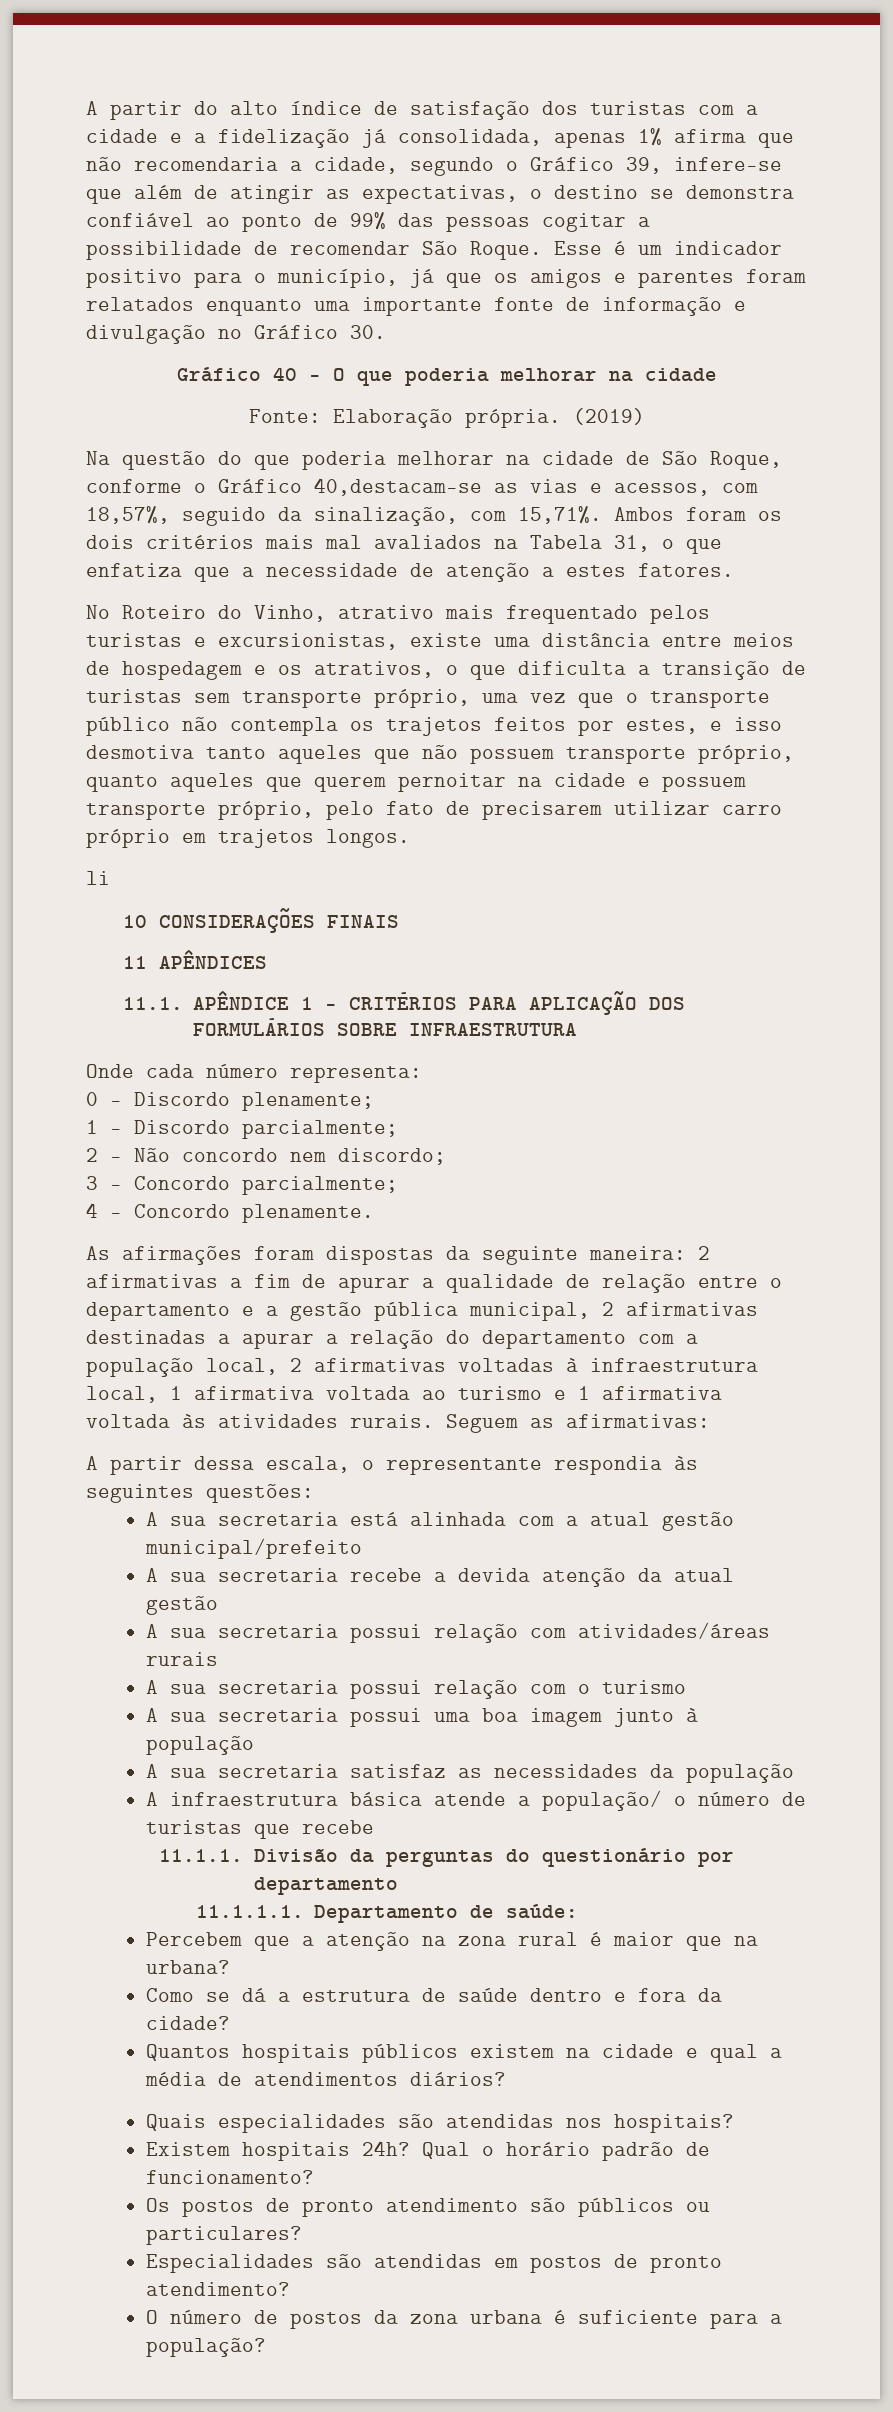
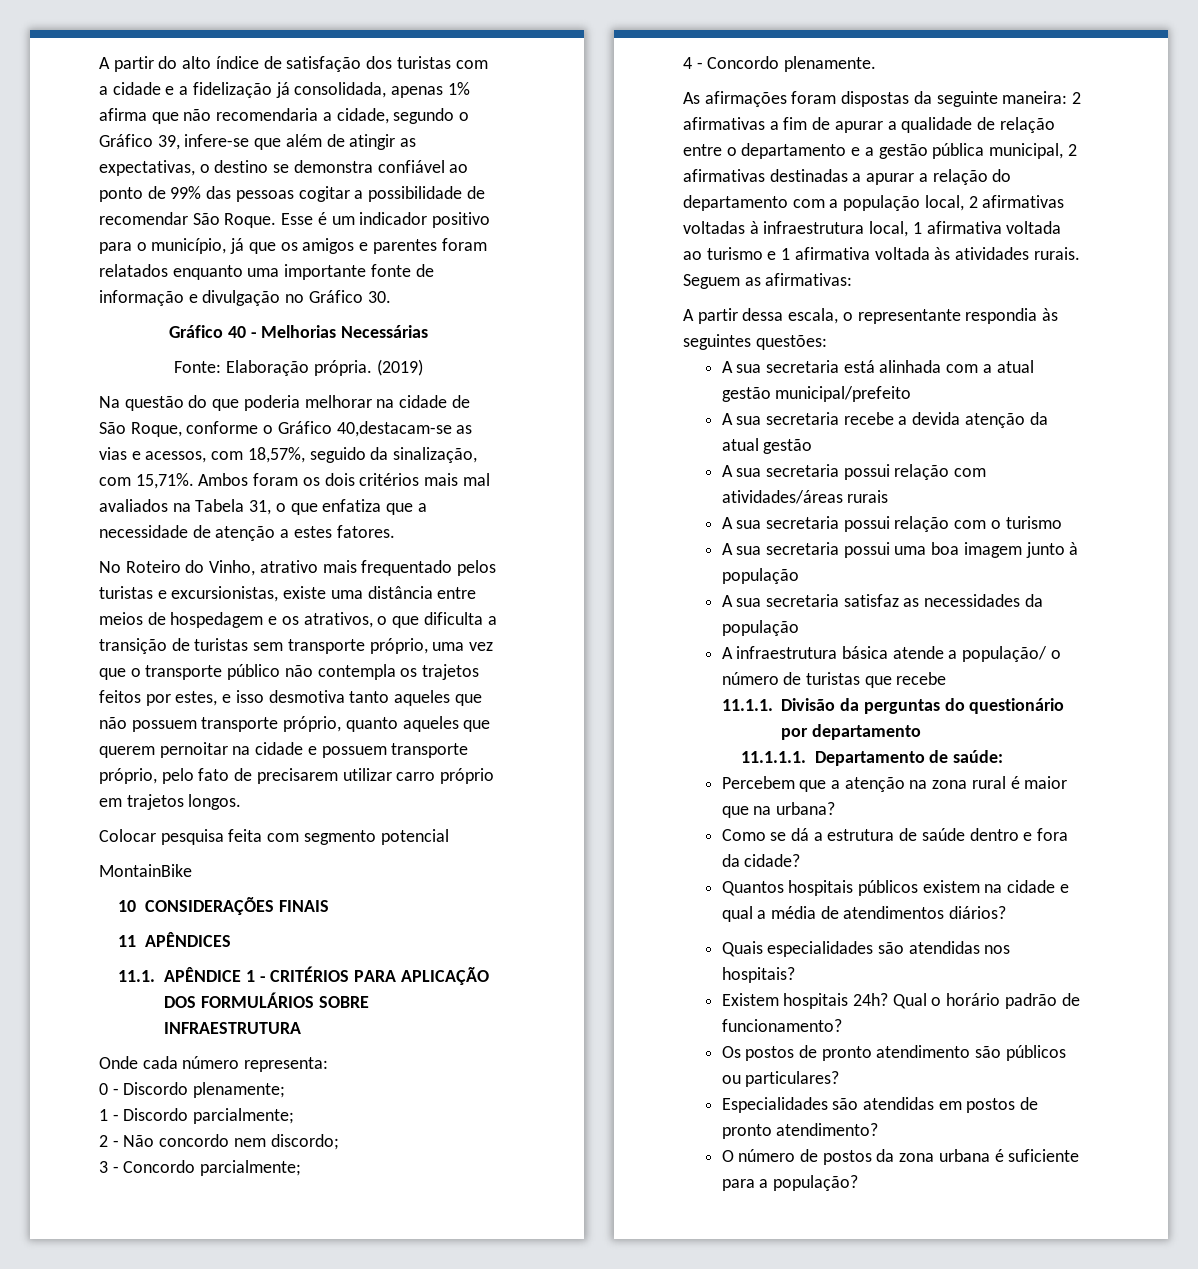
[332,368,717,386] O que poderia melhorar na cidade -> [261,325,428,338] Melhorias Necessárias
[86,871,110,885] li -> [99,829,449,845] [99,864,192,877] Colocar pesquisa feita com segmento potencial // MontainBike

